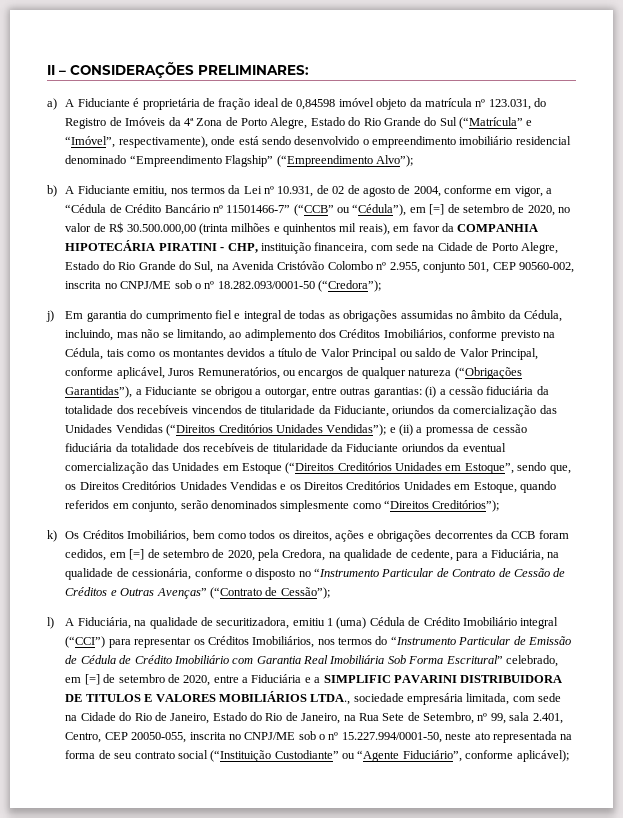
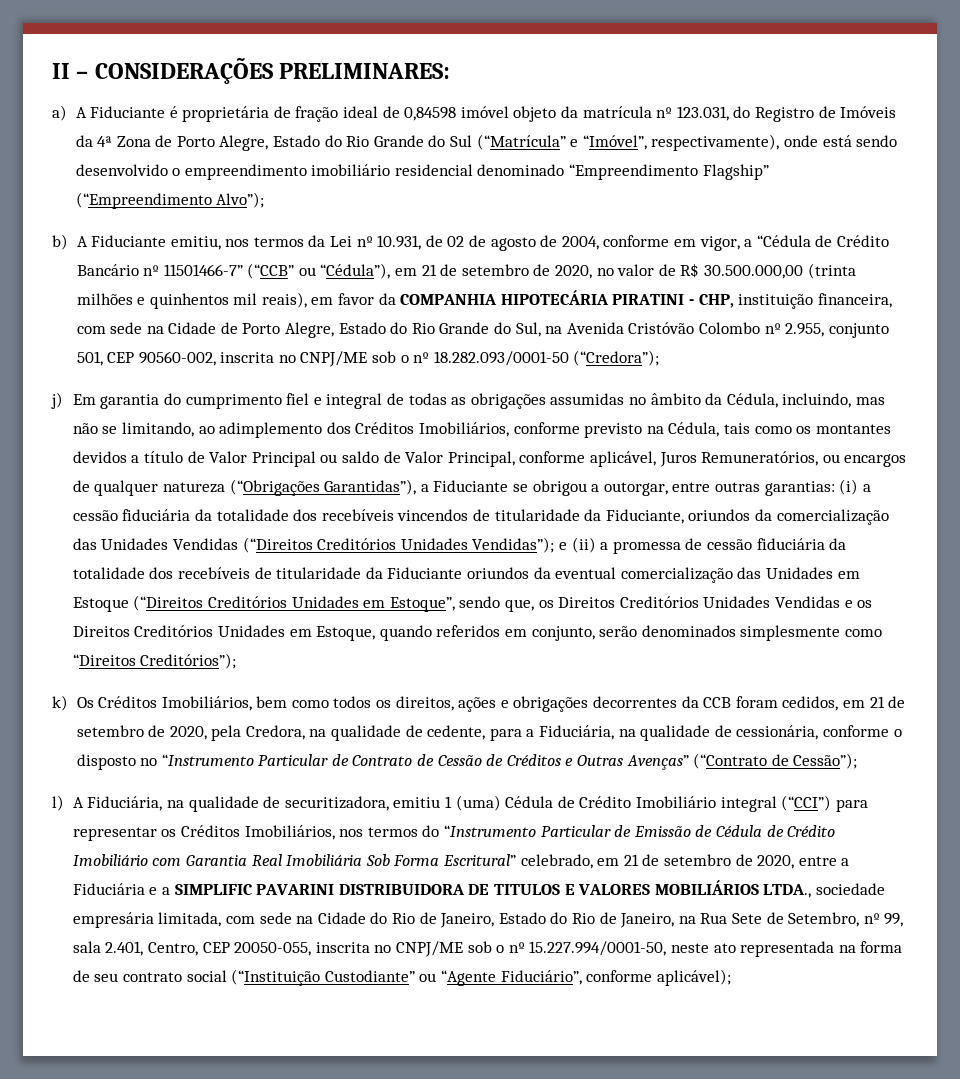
[429,204,445,215] [=] -> [421,264,437,276] 21
[129,549,145,560] [=] -> [869,696,885,708] 21
[84,674,100,685] [=] -> [623,854,639,866] 21

